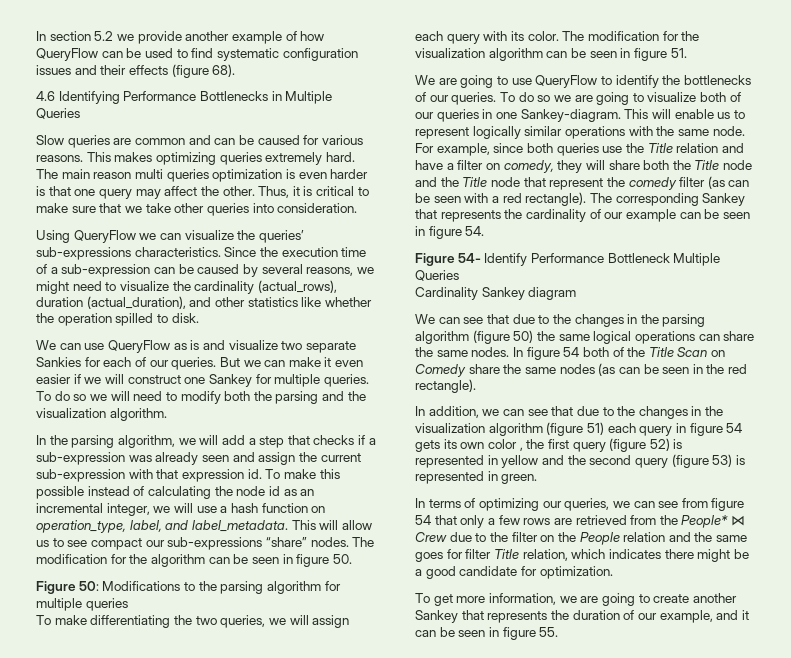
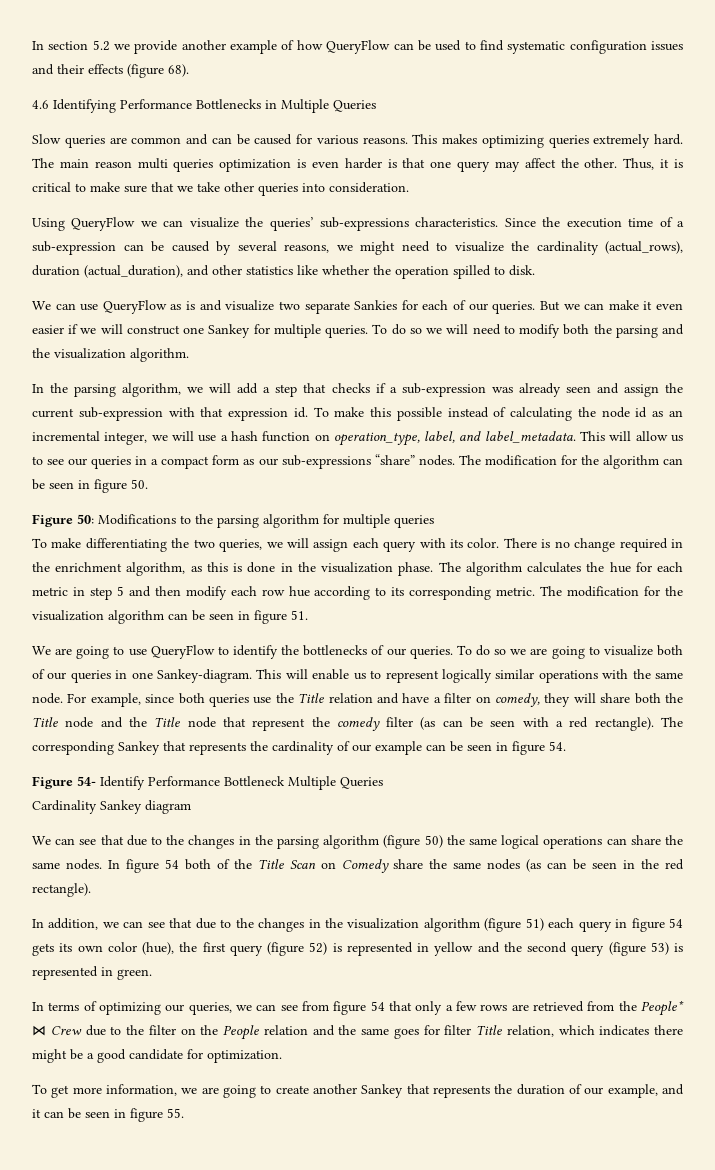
[90,538,142,550] compact -> [68,455,255,469] our queries in a compact form as
(559, 36) none -> [503,538,684,552] [32,562,684,576] [32,586,536,600] There is no change required in the enrichment algorithm, as this is done in the visualization phase. The algorithm calculates the hue for each metric in step 5 and then modify each row hue according to its corresponding metric.
[519,447,523,451] , -> [142,942,174,955] (hue),

